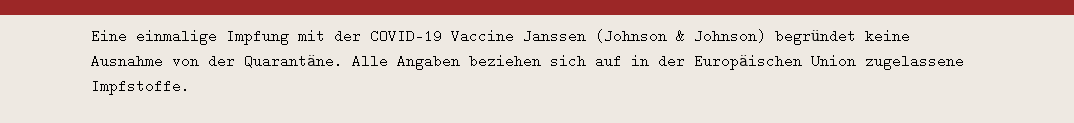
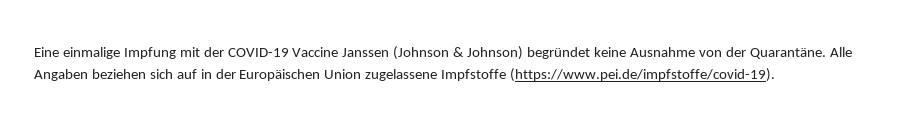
[91,79,190,95] Impfstoffe. -> [441,68,776,82] Impfstoffe (https://www.pei.de/impfstoffe/covid-19).

